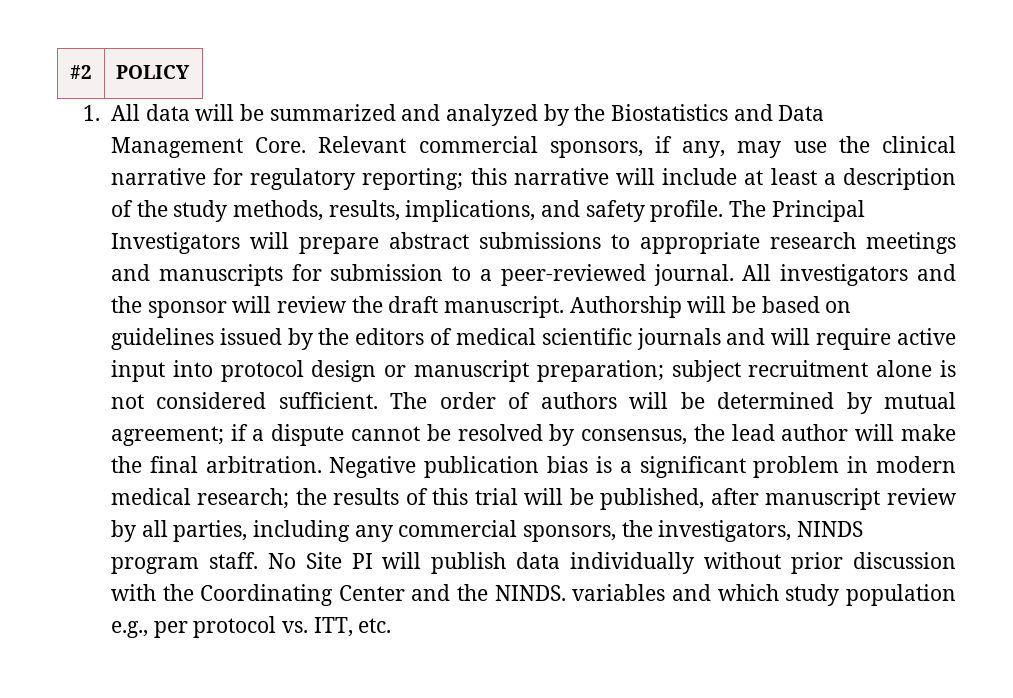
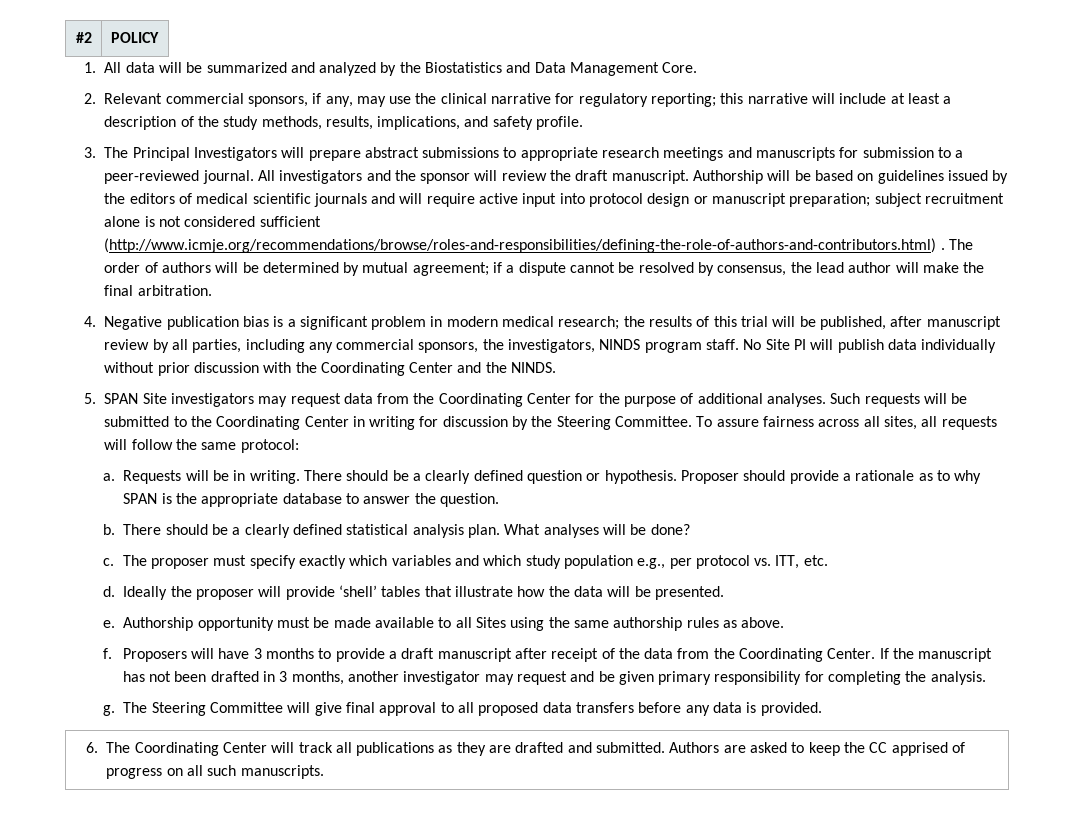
(307, 145) none -> [84,93,97,104] // 2.
(724, 211) none -> [84,147,97,158] // 3.
[278,392,378,409] sufficient. -> [259,216,321,227] [104,238,945,253] sufficient (http://www.icmje.org/recommendations/browse/roles-and-responsibilities/defining-the-role-of-authors-and-contributors.html) .
(322, 464) none -> [84,316,97,327] // 4.
(566, 593) none -> [84,393,968,407] [104,416,997,430] [104,439,299,453] [103,470,982,484] [123,493,500,507] [103,524,690,538] [103,555,388,569] // 5. SPAN Site investigators may request data from the Coordinating Center for the purpose of additional analyses. Such requests will be submitted to the Coordinating Center in writing for discussion by the Steering Committee. To assure fairness across all sites, all requests will follow the same protocol: // a. Requests will be in writing. There should be a clearly defined question or hypothesis. Proposer should provide a rationale as to why SPAN is the appropriate database to answer the question. // b. There should be a clearly defined statistical analysis plan. What analyses will be done? // c. The proposer must specify exactly which
(392, 625) none -> [103,585,724,600] [103,617,785,631] [103,648,993,662] [122,671,986,685] [103,702,822,716] [86,742,965,756] [106,765,324,779] // d. Ideally the proposer will provide ‘shell’ tables that illustrate how the data will be presented. // e. Authorship opportunity must be made available to all Sites using the same authorship rules as above. // f. Proposers will have 3 months to provide a draft manuscript after receipt of the data from the Coordinating Center. If the manuscript has not been drafted in 3 months, another investigator may request and be given primary responsibility for completing the analysis. // g. The Steering Committee will give final approval to all proposed data transfers before any data is provided. // 6. The Coordinating Center will track all publications as they are drafted and submitted. Authors are asked to keep the CC apprised of progress on all such manuscripts.

